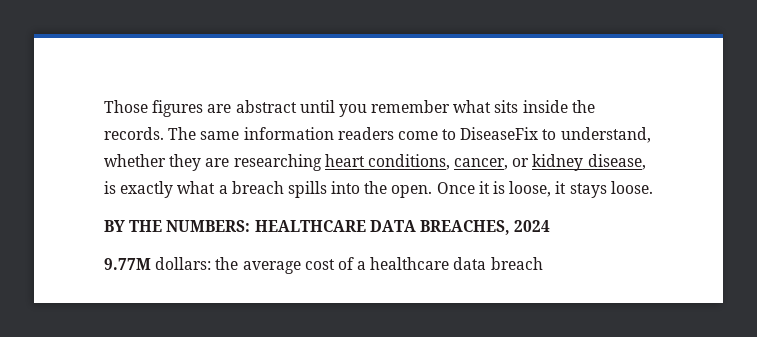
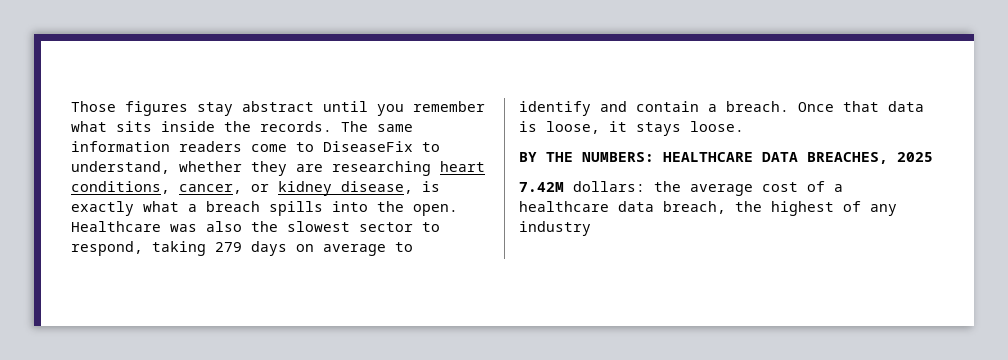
[207,104,232,113] are -> [197,102,233,116] stay
[436,181,490,194] Once it -> [71,221,440,232] [71,241,413,256] [519,101,924,116] Healthcare was also the slowest sector to respond, taking 279 days on average to identify and contain a breach. Once that data
[514,220,551,232] [104,258,151,270] 2024 // 9.77M -> [897,152,933,162] [519,182,564,192] 2025 // 7.42M
[490,257,543,270] breach -> [663,201,897,216] [519,221,591,236] breach, the highest of any industry

